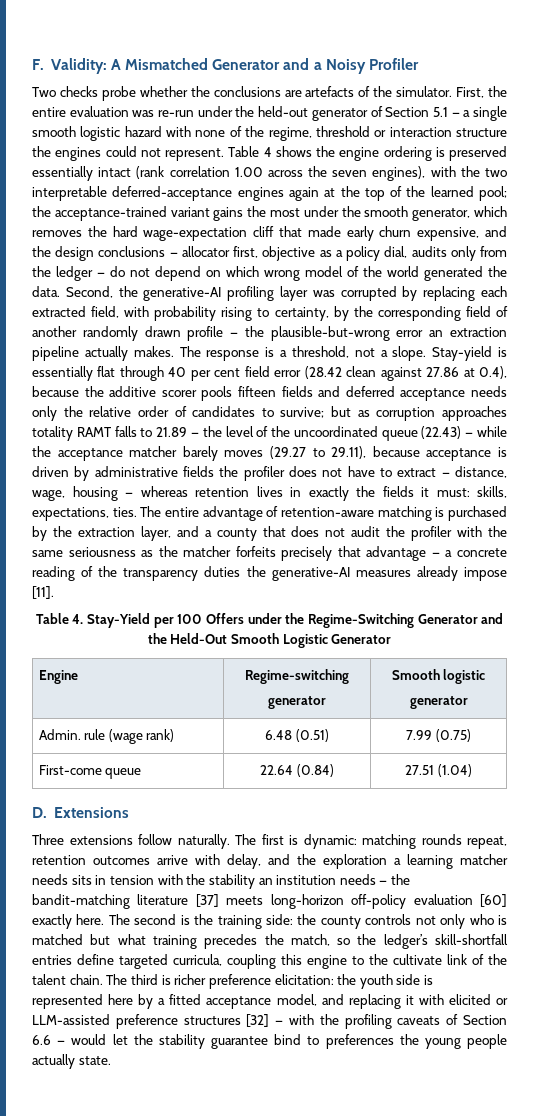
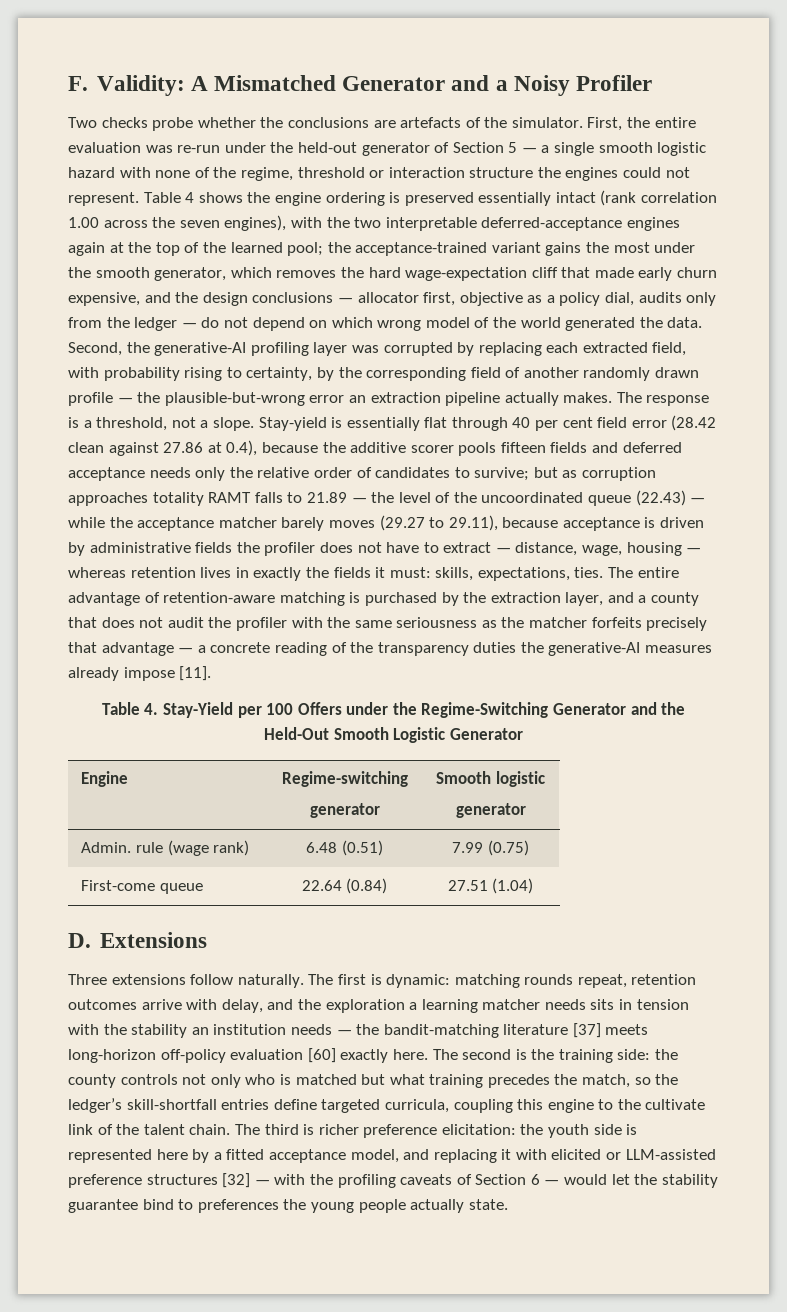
[432,107,448,117] 5.1 -> [508,142,518,153] 5
[32,1035,51,1045] 6.6 -> [530,1174,540,1185] 6

